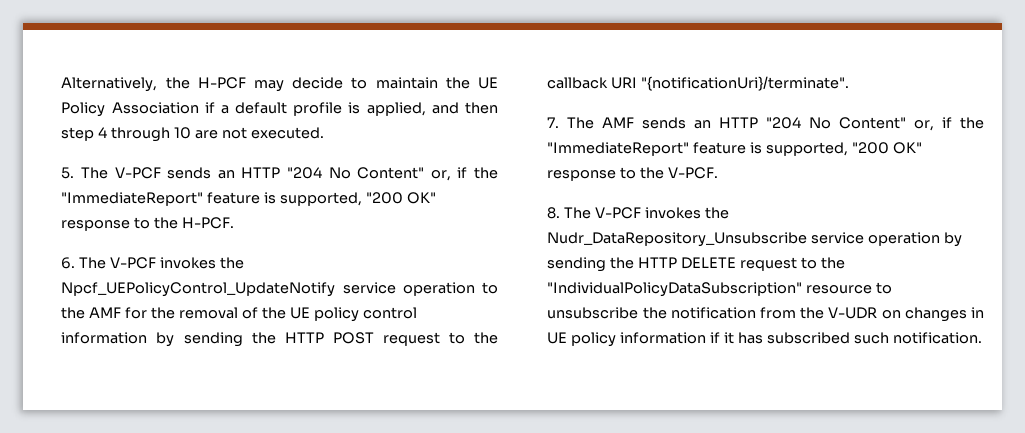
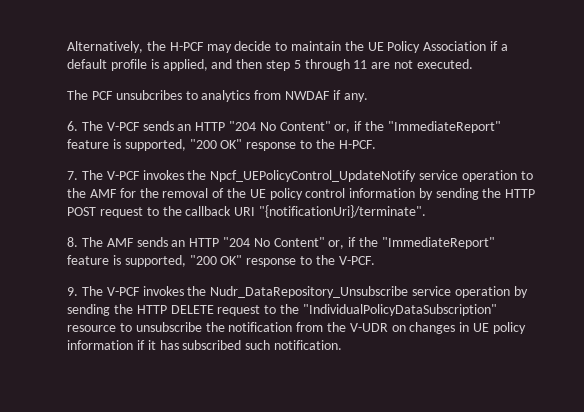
[98,127,192,142] 4 through 10 -> [293,59,368,71] 5 through 11
[61,167,75,179] 5. -> [67,90,368,102] [67,121,79,131] The PCF unsubcribes to analytics from NWDAF if any. // 6.
[61,257,76,269] 6. -> [67,171,79,180] 7.
[547,117,560,128] 7. -> [67,237,79,247] 8.
[547,207,561,219] 8. -> [67,287,79,296] 9.

